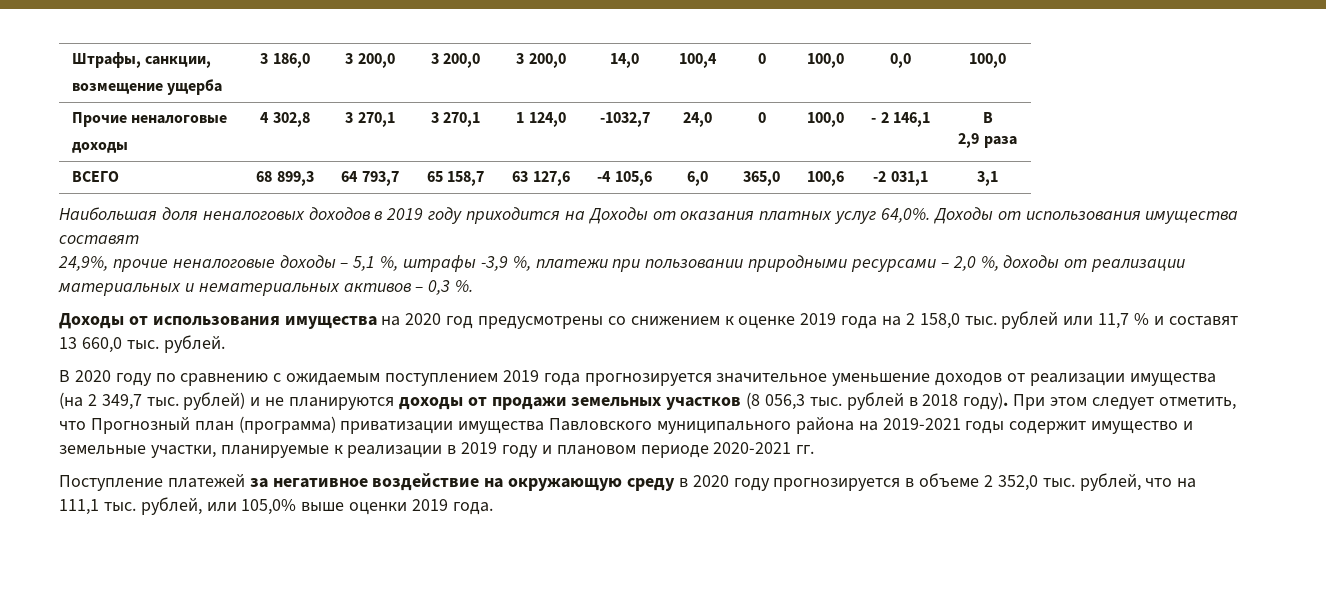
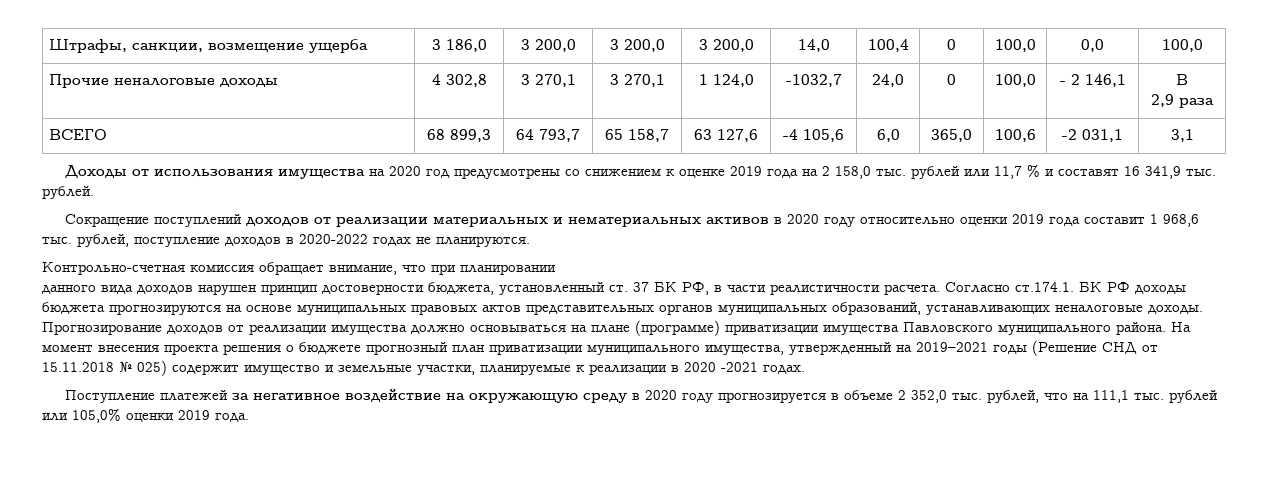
(212, 62) // -> (204, 47) none
(228, 119) // -> (216, 82) none
[59,207,1239,224] [59,235,139,244] [58,255,1186,272] [58,280,474,296] // Наибольшая доля неналоговых доходов в 2019 году приходится на Доходы от оказания платных услуг 64,0%. Доходы от использования имущества составят // 24,9%, прочие неналоговые доходы – 5,1 %, штрафы -3,9 %, платежи при пользовании природными ресурсами – 2,0 %, доходы от реализации материальных и нематериальных активов – 0,3 %. -> (1194, 135) none
[59,337,122,353] 13 660,0 -> [1123,166,1181,179] 16 341,9
[59,370,1216,386] [59,392,1236,410] [59,416,1005,434] В 2020 году по сравнению с ожидаемым поступлением 2019 года прогнозируется значительное уменьшение доходов от реализации имущества (на 2 349,7 тыс. рублей) и не планируются доходы от продажи земельных участков (8 056,3 тыс. рублей в 2018 году). При этом следует отметить, что Прогнозный план (программа) приватизации имущества Павловского муниципального района на 2019-2021 годы -> [64,214,1199,227] [42,234,530,247] [42,262,556,275] [42,282,1186,295] [42,302,1203,315] [42,320,1191,336] [42,340,1158,356] [42,360,167,376] Сокращение поступлений доходов от реализации материальных и нематериальных активов в 2020 году относительно оценки 2019 года составит 1 968,6 тыс. рублей, поступление доходов в 2020-2022 годах не планируются. // Контрольно-счетная комиссия обращает внимание, что при планировании // данного вида доходов нарушен принцип достоверности бюджета, установленный ст. 37 БК РФ, в части реалистичности расчета. Согласно ст.174.1. БК РФ доходы бюджета прогнозируются на основе муниципальных правовых актов представительных органов муниципальных образований, устанавливающих неналоговые доходы. Прогнозирование доходов от реализации имущества должно основываться на плане (программе) приватизации имущества Павловского муниципального района. На момент внесения проекта решения о бюджете прогнозный план приватизации муниципального имущества, утвержденный на 2019–2021 годы (Решение СНД от 15.11.2018 № 025)
[461,442,815,458] 2019 году и плановом периоде 2020-2021 гг. -> [684,362,805,374] 2020 -2021 годах.
[140,497,202,515] рублей, -> [1168,390,1218,403] рублей
[301,502,345,511] выше -> (121, 415) none

